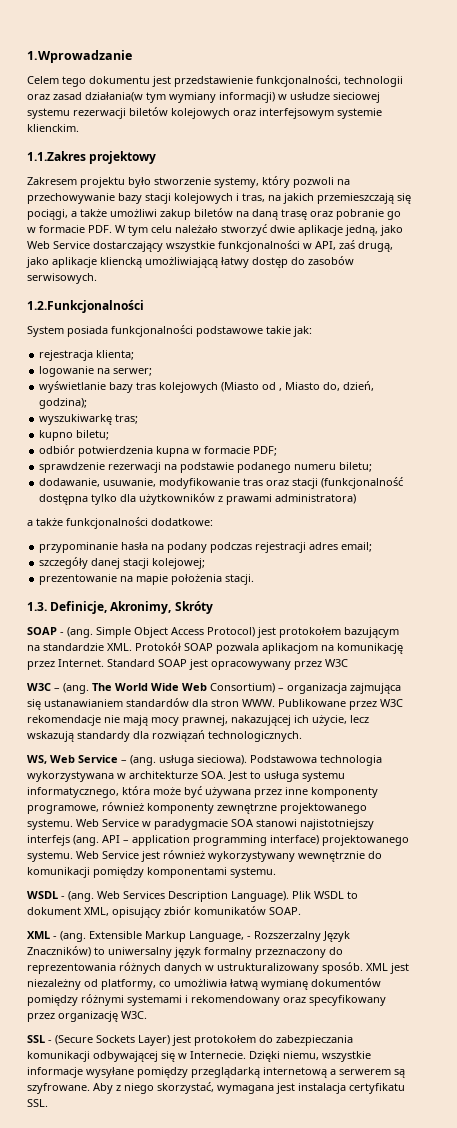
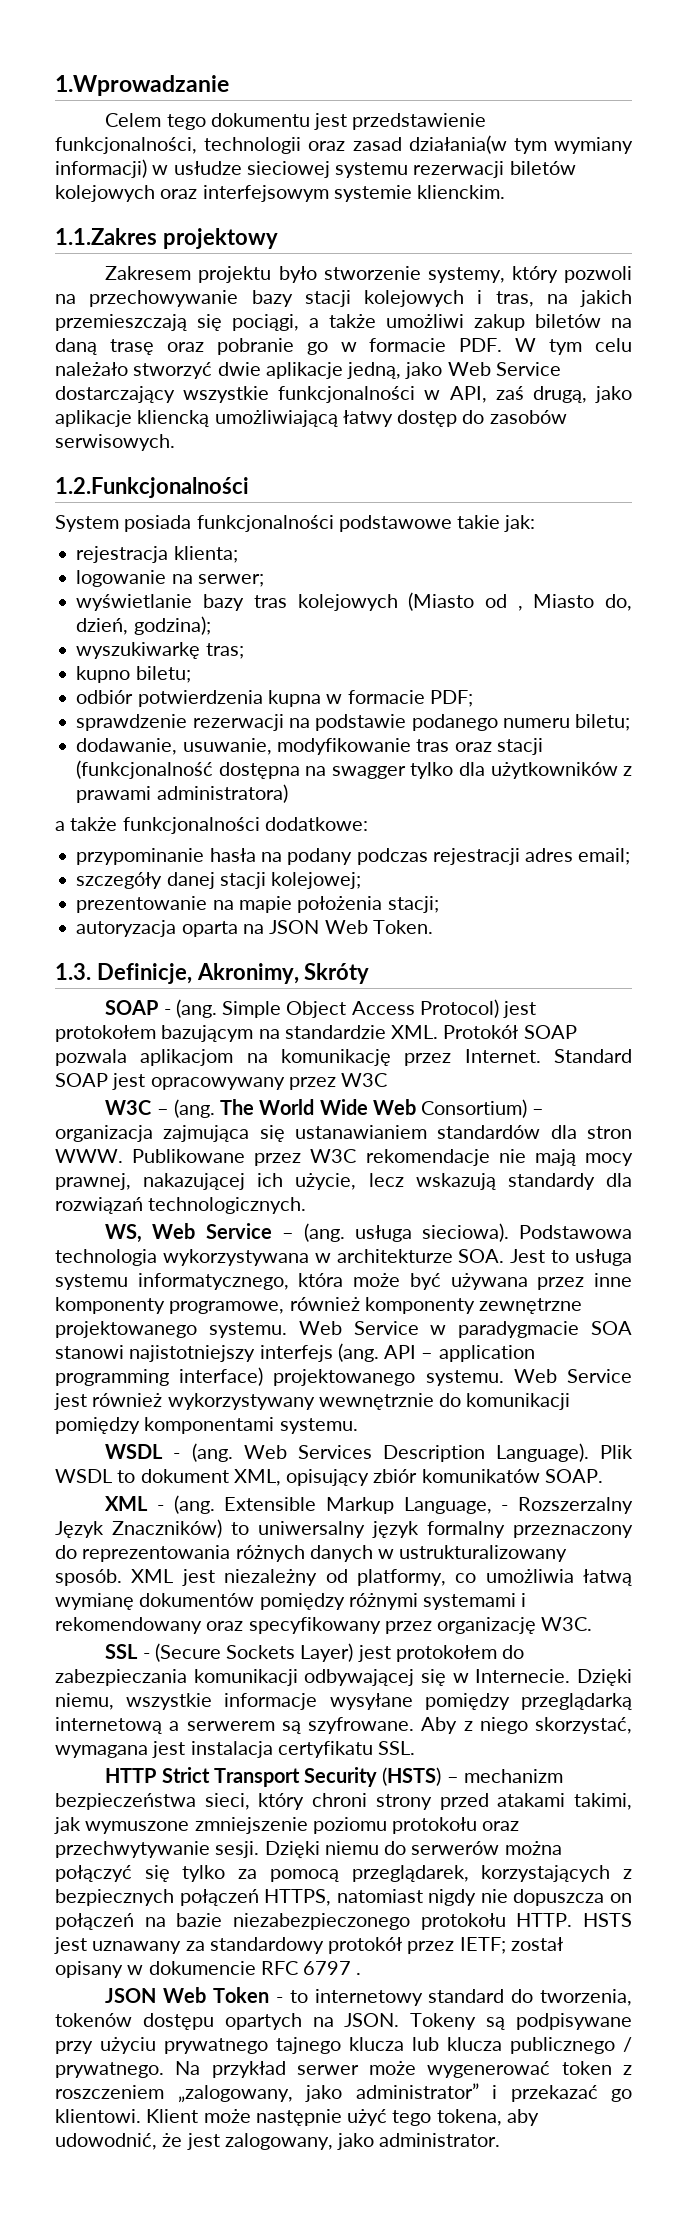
(89, 499) none -> [305,766,406,779] na swagger
[225,574,255,585] stacji. -> [387,896,439,913] [76,920,433,937] stacji; // autoryzacja oparta na JSON Web Token.
(48, 1103) none -> [105,1767,563,1787] [55,1793,632,1810] [54,1817,520,1834] [55,1841,562,1858] [55,1865,632,1882] [55,1889,632,1906] [55,1913,632,1930] [54,1937,563,1954] [55,1961,362,1978] [105,1987,632,2006] [55,2013,632,2030] [55,2037,632,2054] [55,2061,632,2078] [55,2083,632,2103] [55,2109,539,2126] [55,2133,501,2150] // HTTP Strict Transport Security (HSTS) – mechanizm bezpieczeństwa sieci, który chroni strony przed atakami takimi, jak wymuszone zmniejszenie poziomu protokołu oraz przechwytywanie sesji. Dzięki niemu do serwerów można połączyć się tylko za pomocą przeglądarek, korzystających z bezpiecznych połączeń HTTPS, natomiast nigdy nie dopuszcza on połączeń na bazie niezabezpieczonego protokołu HTTP. HSTS jest uznawany za standardowy protokół przez IETF; został opisany w dokumencie RFC 6797 . // JSON Web Token - to internetowy standard do tworzenia, tokenów dostępu opartych na JSON. Tokeny są podpisywane przy użyciu prywatnego tajnego klucza lub klucza publicznego / prywatnego. Na przykład serwer może wygenerować token z roszczeniem „zalogowany, jako administrator” i przekazać go klientowi. Klient może następnie użyć tego tokena, aby udowodnić, że jest zalogowany, jako administrator.

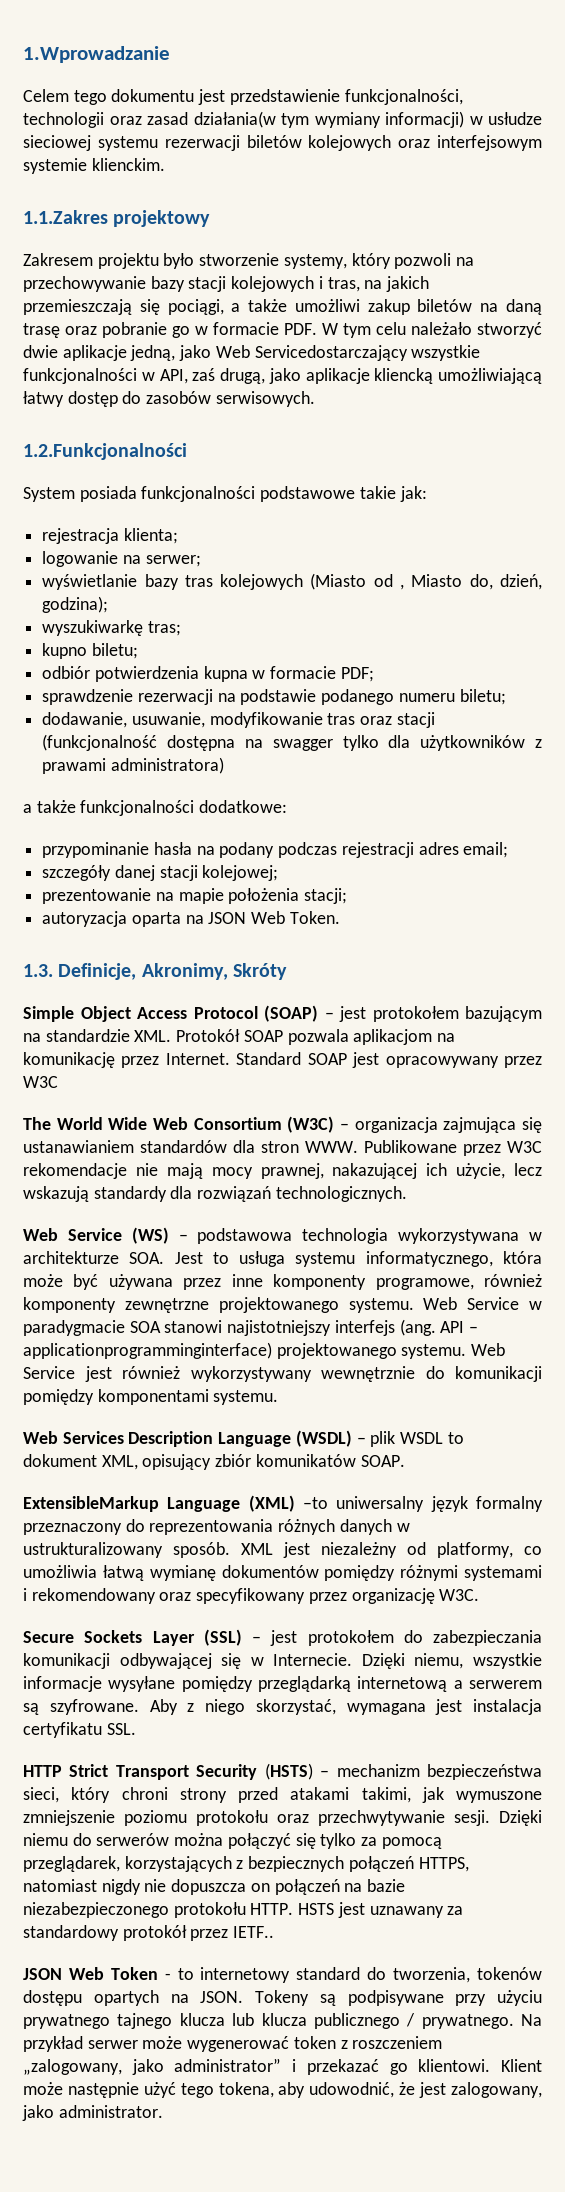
[495,362,561,376] [55,386,175,403] Service dostarczający -> [254,345,408,361] Servicedostarczający
[105,999,499,1018] SOAP - (ang. Simple Object Access Protocol) -> [23,1005,334,1022] Simple Object Access Protocol (SOAP) –
[105,1099,215,1118] W3C – (ang. -> (58, 1082) none
[421,1099,528,1118] Consortium) -> [193,1116,335,1133] Consortium (W3C)
[105,1223,632,1243] WS, Web Service – (ang. usługa sieciowa). Podstawowa -> [23,1227,293,1244] Web Service (WS) – podstawowa
[438,1345,535,1362] [55,1367,264,1386] application programming interface) -> [23,1342,272,1359] applicationprogramminginterface)
[105,1443,633,1462] WSDL - (ang. Web Services Description Language). Plik -> [23,1430,396,1447] Web Services Description Language (WSDL) – plik
[105,1495,633,1514] [55,1519,249,1538] XML - (ang. Extensible Markup Language, - Rozszerzalny Język Znaczników) to -> [23,1495,328,1512] ExtensibleMarkup Language (XML) –to
[105,1643,354,1662] SSL - (Secure Sockets Layer) -> [23,1629,261,1646] Secure Sockets Layer (SSL) –
[459,1937,563,1954] [55,1961,362,1978] IETF; został opisany w dokumencie RFC 6797 . -> [233,1926,275,1938] IETF..

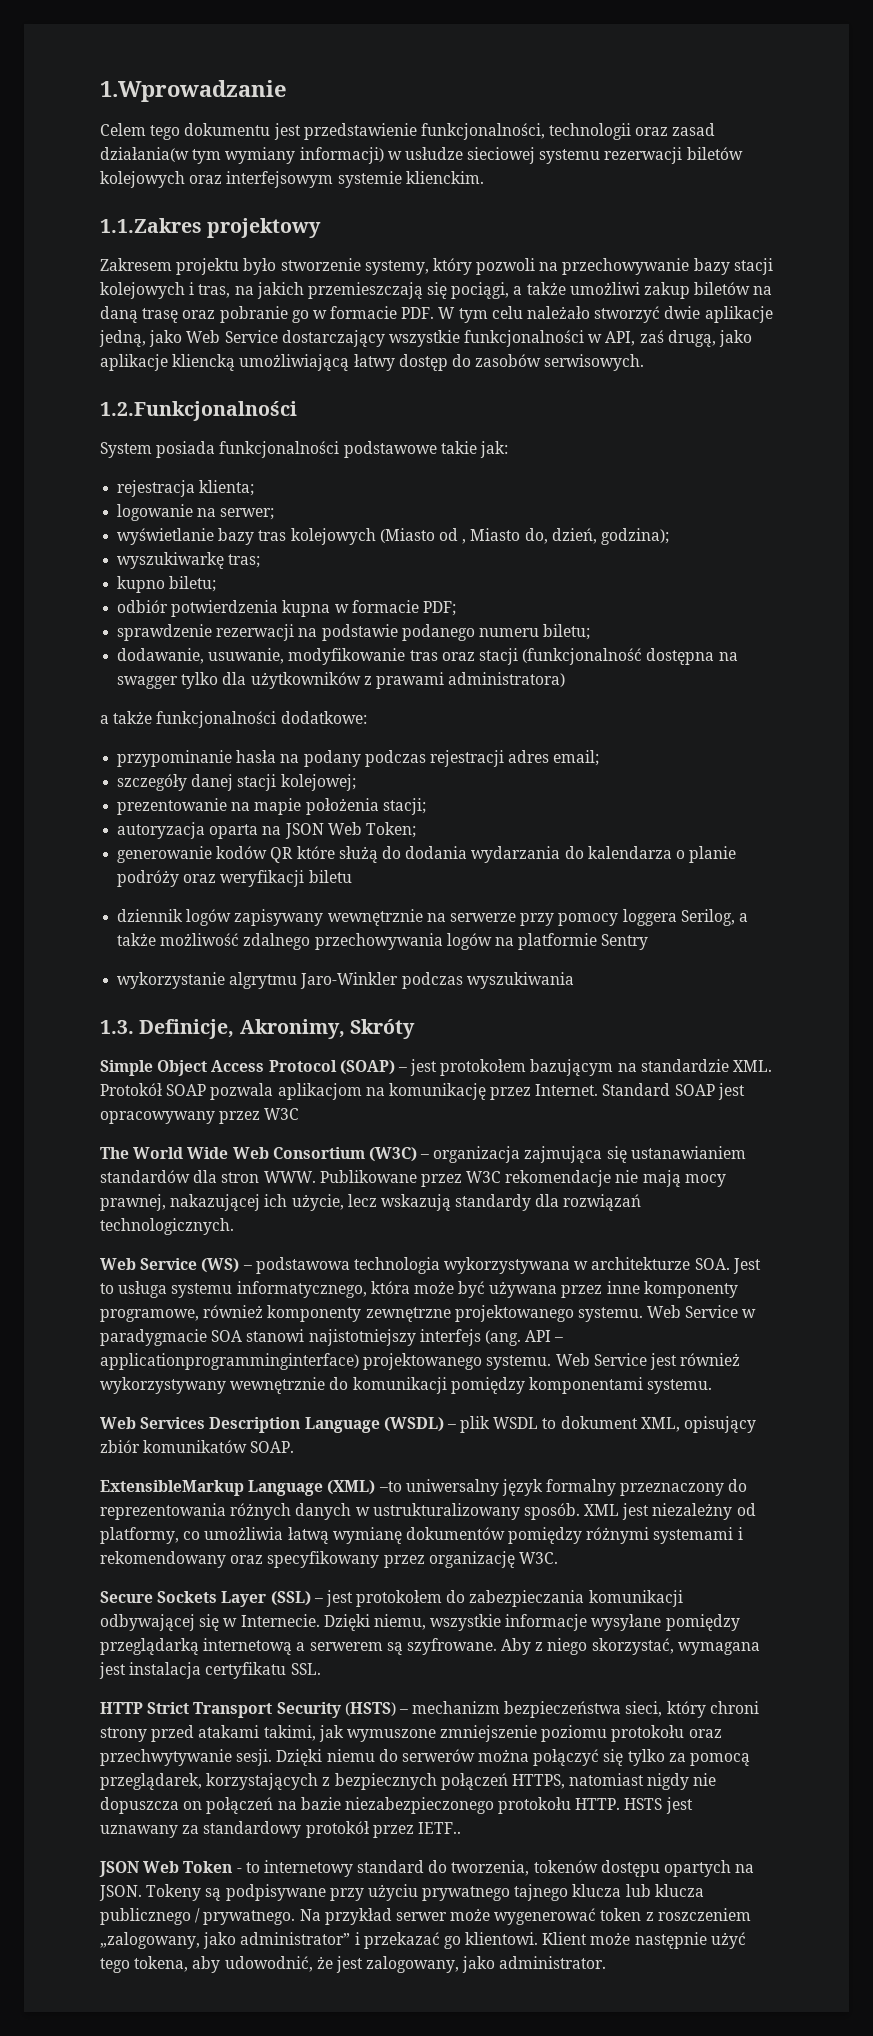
[254,345,408,361] Servicedostarczający -> [224,330,385,347] Service dostarczający
[289,911,340,924] Token. -> [365,822,416,838] [117,846,737,863] [117,870,352,887] [117,909,748,926] [117,933,649,950] [117,972,574,989] Token; // generowanie kodów QR które służą do dodania wydarzania do kalendarza o planie podróży oraz weryfikacji biletu // dziennik logów zapisywany wewnętrznie na serwerze przy pomocy loggera Serilog, a także możliwość zdalnego przechowywania logów na platformie Sentry // wykorzystanie algrytmu Jaro-Winkler podczas wyszukiwania

